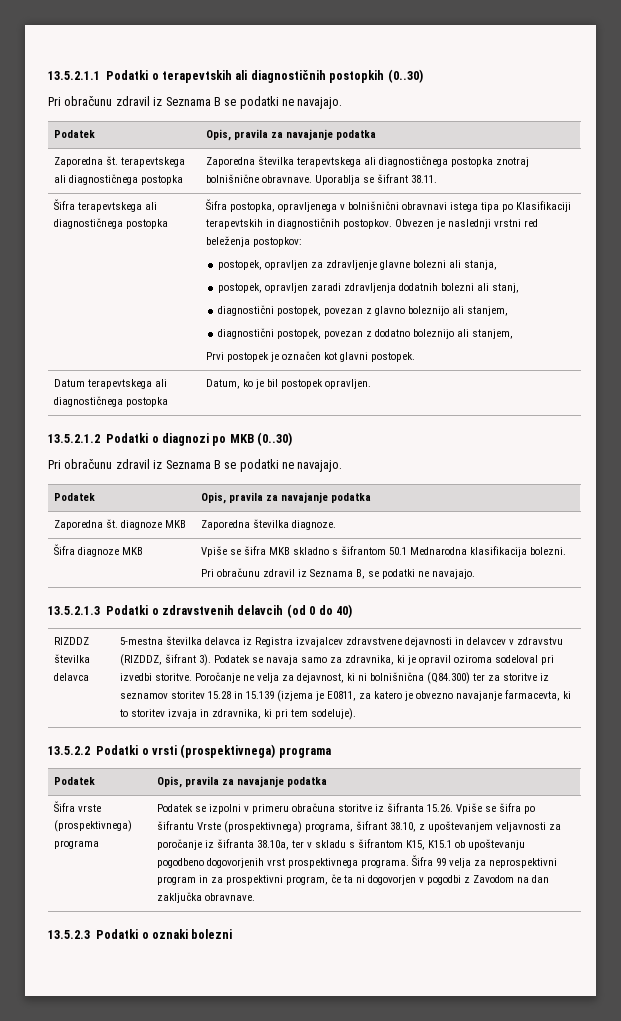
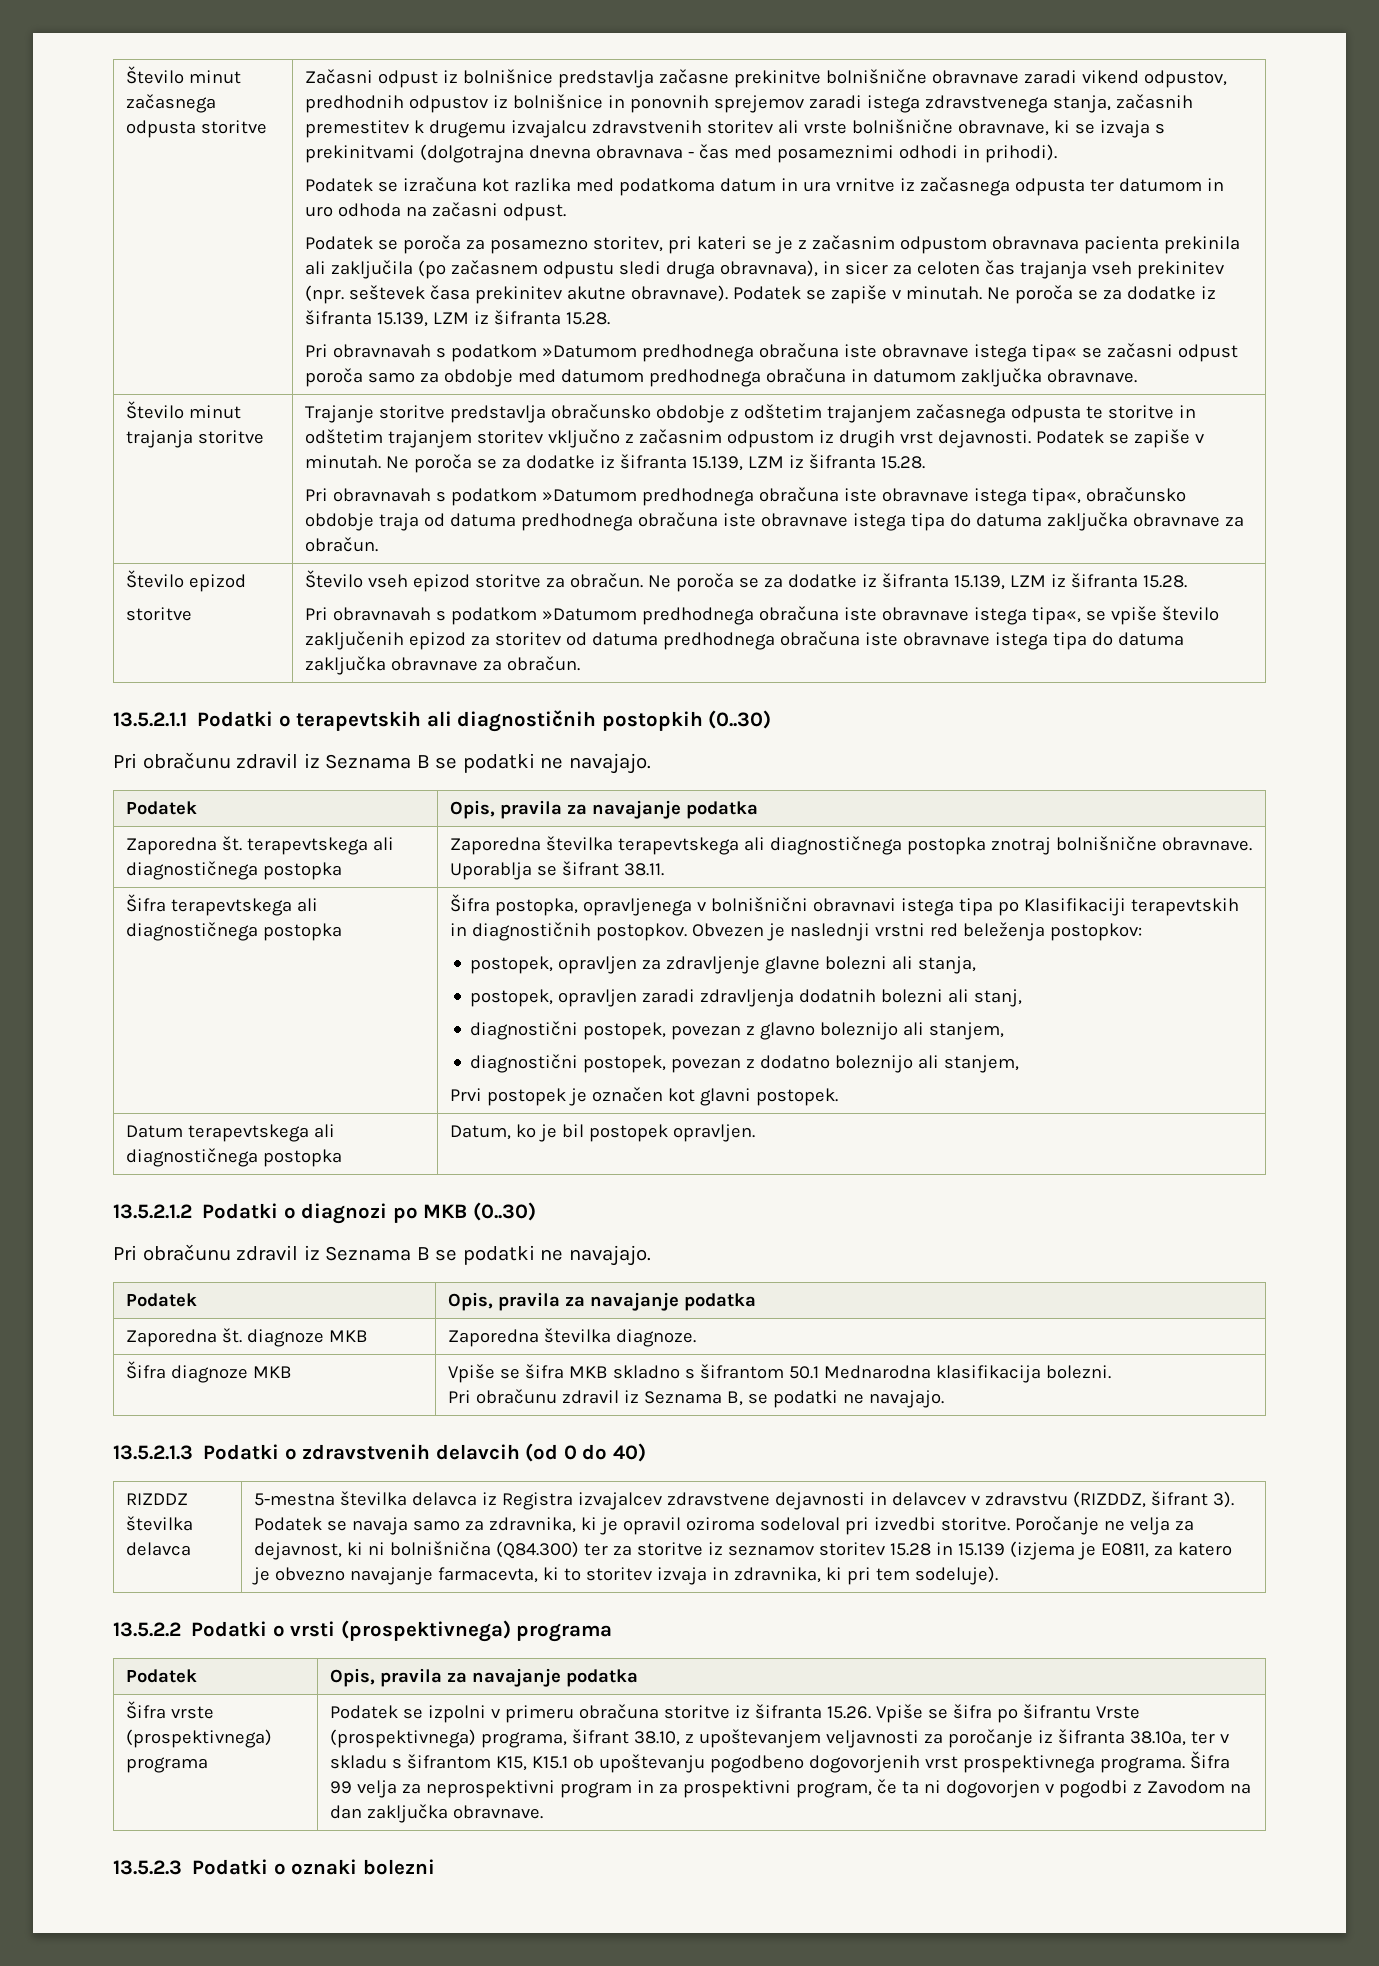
(48, 75) none -> [126,66,242,84] [126,94,217,113] [126,120,268,138] [305,69,1228,88] [305,94,1194,113] [305,119,1165,138] [305,144,1058,163] [305,177,1224,196] [305,202,567,221] [305,235,1240,254] [305,260,1224,279] [305,285,1216,304] [305,310,611,327] [305,343,1238,362] [305,368,1138,387] [126,401,242,419] [126,430,265,448] [305,404,1197,423] [305,429,1204,448] [305,454,926,473] [305,487,1187,506] [305,512,1244,531] [305,537,379,552] [126,570,247,592] [126,607,193,621] [305,570,1187,592] [305,606,1219,625] [305,631,1184,650] [305,656,581,675] Število minut začasnega odpusta storitve | Začasni odpust iz bolnišnice predstavlja začasne prekinitve bolnišnične obravnave zaradi vikend odpustov, predhodnih odpustov iz bolnišnice in ponovnih sprejemov zaradi istega zdravstvenega stanja, začasnih premestitev k drugemu izvajalcu zdravstvenih storitev ali vrste bolnišnične obravnave, ki se izvaja s prekinitvami (dolgotrajna dnevna obravnava - čas med posameznimi odhodi in prihodi). // Podatek se izračuna kot razlika med podatkoma datum in ura vrnitve iz začasnega odpusta ter datumom in uro odhoda na začasni odpust. // Podatek se poroča za posamezno storitev, pri kateri se je z začasnim odpustom obravnava pacienta prekinila ali zaključila (po začasnem odpustu sledi druga obravnava), in sicer za celoten čas trajanja vseh prekinitev (npr. seštevek časa prekinitev akutne obravnave). Podatek se zapiše v minutah. Ne poroča se za dodatke iz šifranta 15.139, LZM iz šifranta 15.28. // Pri obravnavah s podatkom »Datumom predhodnega obračuna iste obravnave istega tipa« se začasni odpust poroča samo za obdobje med datumom predhodnega obračuna in datumom zaključka obravnave. // Število minut trajanja storitve | Trajanje storitve predstavlja obračunsko obdobje z odštetim trajanjem začasnega odpusta te storitve in odštetim trajanjem storitev vključno z začasnim odpustom iz drugih vrst dejavnosti. Podatek se zapiše v minutah. Ne poroča se za dodatke iz šifranta 15.139, LZM iz šifranta 15.28. // Pri obravnavah s podatkom »Datumom predhodnega obračuna iste obravnave istega tipa«, obračunsko obdobje traja od datuma predhodnega obračuna iste obravnave istega tipa do datuma zaključka obravnave za obračun. // Število epizod // storitve | Število vseh epizod storitve za obračun. Ne poroča se za dodatke iz šifranta 15.139, LZM iz šifranta 15.28. // Pri obravnavah s podatkom »Datumom predhodnega obračuna iste obravnave istega tipa«, se vpiše število zaključenih epizod za storitev od datuma predhodnega obračuna iste obravnave istega tipa do datuma zaključka obravnave za obračun. //

